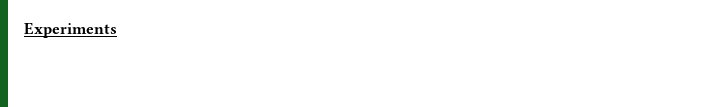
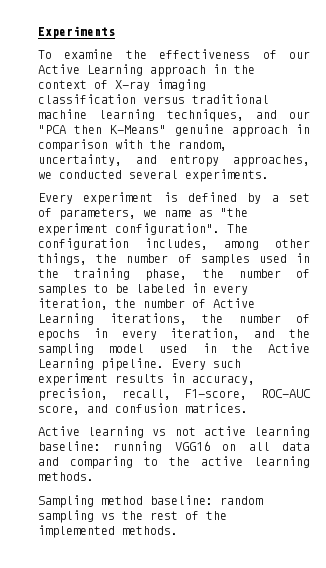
(117, 30) none -> [38,49,310,59] [38,64,255,77] [38,79,206,91] [38,94,269,104] [38,109,310,122] [38,124,310,137] [38,139,227,152] [38,154,310,167] [38,169,269,182] [38,192,311,205] [38,208,248,220] [38,223,248,236] [38,238,310,250] [38,253,310,266] [38,268,310,281] [38,283,248,296] [38,298,255,310] [38,313,310,325] [38,328,310,341] [38,343,310,356] [38,358,241,371] [38,373,255,386] [38,388,311,401] [38,403,248,415] [38,426,310,438] [38,441,310,453] [38,456,310,469] [38,472,94,481] [38,495,263,508] [38,510,227,523] [38,525,178,538] // To examine the effectiveness of our Active Learning approach in the context of X-ray imaging classification versus traditional machine learning techniques, and our "PCA then K-Means" genuine approach in comparison with the random, uncertainty, and entropy approaches, we conducted several experiments. // Every experiment is defined by a set of parameters, we name as "the experiment configuration". The configuration includes, among other things, the number of samples used in the training phase, the number of samples to be labeled in every iteration, the number of Active Learning iterations, the number of epochs in every iteration, and the sampling model used in the Active Learning pipeline. Every such experiment results in accuracy, precision, recall, F1-score, ROC-AUC score, and confusion matrices. // Active learning vs not active learning baseline: running VGG16 on all data and comparing to the active learning methods. // Sampling method baseline: random sampling vs the rest of the implemented methods.

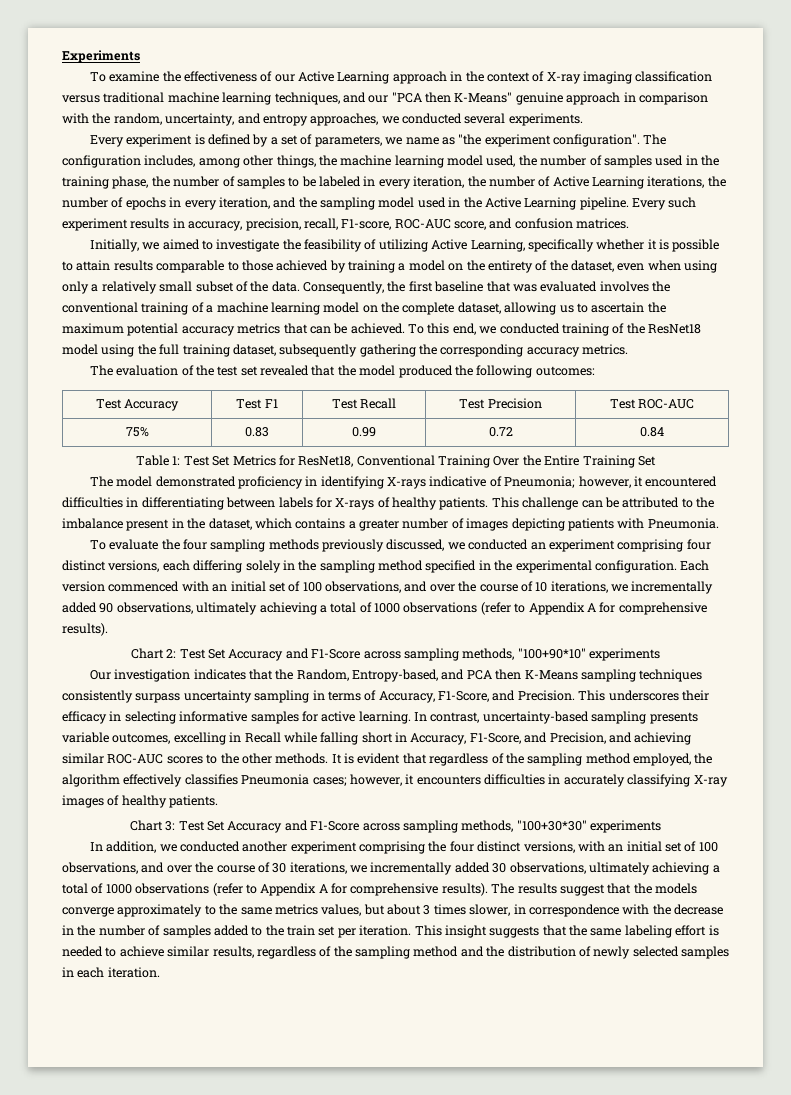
(118, 258) none -> [340,155,537,168] machine learning model used, the
[38,426,310,438] [38,441,310,453] [38,456,310,469] [38,472,94,481] [38,495,263,508] [38,510,227,523] [38,525,178,538] Active learning vs not active learning baseline: running VGG16 on all data and comparing to the active learning methods. // Sampling method baseline: random sampling vs the rest of the implemented methods. -> [89,239,720,252] [62,260,718,273] [62,281,670,294] [62,302,666,315] [62,323,701,336] [62,344,629,357] [89,365,595,378] [95,399,180,411] [236,399,278,409] [331,398,397,409] [459,398,542,409] [609,399,695,409] [125,427,149,437] [244,427,269,437] [352,427,376,437] [488,427,513,437] [640,427,664,437] [136,455,656,468] [89,476,718,489] [62,497,714,510] [62,518,719,531] [89,539,711,552] [62,560,710,573] [62,581,714,594] [62,602,707,615] [62,623,108,636] [130,648,661,661] [89,669,703,682] [62,690,709,703] [62,711,698,724] [62,732,692,745] [62,753,713,766] [62,774,728,787] [62,795,219,808] [129,820,662,833] [89,841,718,854] [62,862,720,875] [62,883,697,896] [62,904,723,917] [62,925,719,938] [62,946,729,959] [62,967,160,978] Initially, we aimed to investigate the feasibility of utilizing Active Learning, specifically whether it is possible to attain results comparable to those achieved by training a model on the entirety of the dataset, even when using only a relatively small subset of the data. Consequently, the first baseline that was evaluated involves the conventional training of a machine learning model on the complete dataset, allowing us to ascertain the maximum potential accuracy metrics that can be achieved. To this end, we conducted training of the ResNet18 model using the full training dataset, subsequently gathering the corresponding accuracy metrics. // The evaluation of the test set revealed that the model produced the following outcomes: // Test Accuracy | Test F1 | Test Recall | Test Precision | Test ROC-AUC // 75% | 0.83 | 0.99 | 0.72 | 0.84 // Table 1: Test Set Metrics for ResNet18, Conventional Training Over the Entire Training Set // The model demonstrated proficiency in identifying X-rays indicative of Pneumonia; however, it encountered difficulties in differentiating between labels for X-rays of healthy patients. This challenge can be attributed to the imbalance present in the dataset, which contains a greater number of images depicting patients with Pneumonia. // To evaluate the four sampling methods previously discussed, we conducted an experiment comprising four distinct versions, each differing solely in the sampling method specified in the experimental configuration. Each version commenced with an initial set of 100 observations, and over the course of 10 iterations, we incrementally added 90 observations, ultimately achieving a total of 1000 observations (refer to Appendix A for comprehensive results). // Chart 2: Test Set Accuracy and F1-Score across sampling methods, "100+90*10" experiments // Our investigation indicates that the Random, Entropy-based, and PCA then K-Means sampling techniques consistently surpass uncertainty sampling in terms of Accuracy, F1-Score, and Precision. This underscores their efficacy in selecting informative samples for active learning. In contrast, uncertainty-based sampling presents variable outcomes, excelling in Recall while falling short in Accuracy, F1-Score, and Precision, and achieving similar ROC-AUC scores to the other methods. It is evident that regardless of the sampling method employed, the algorithm effectively classifies Pneumonia cases; however, it encounters difficulties in accurately classifying X-ray images of healthy patients. // Chart 3: Test Set Accuracy and F1-Score across sampling methods, "100+30*30" experiments // In addition, we conducted another experiment comprising the four distinct versions, with an initial set of 100 observations, and over the course of 30 iterations, we incrementally added 30 observations, ultimately achieving a total of 1000 observations (refer to Appendix A for comprehensive results). The results suggest that the models converge approximately to the same metrics values, but about 3 times slower, in correspondence with the decrease in the number of samples added to the train set per iteration. This insight suggests that the same labeling effort is needed to achieve similar results, regardless of the sampling method and the distribution of newly selected samples in each iteration.

